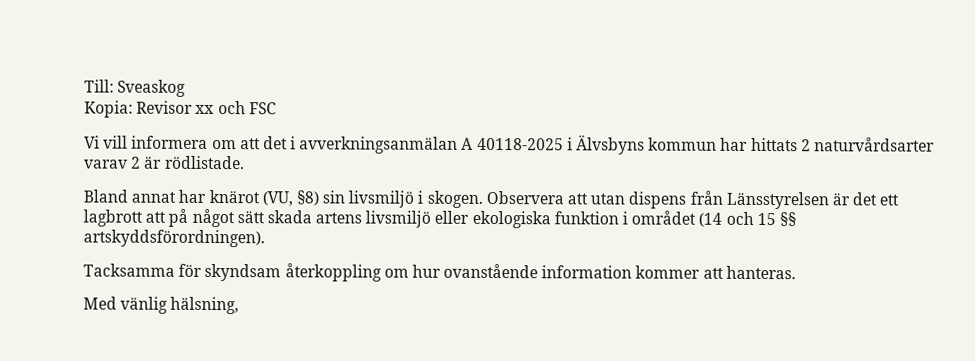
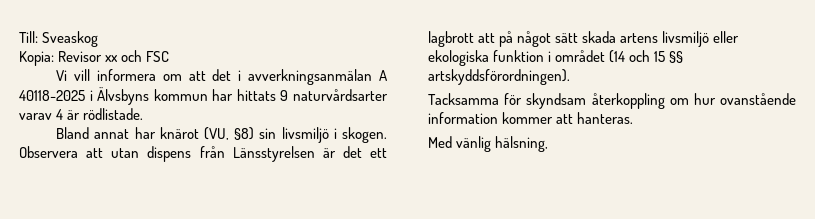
[800,139,811,152] 2 -> [280,90,289,101] 9
[131,156,142,169] 2 -> [56,109,64,120] 4

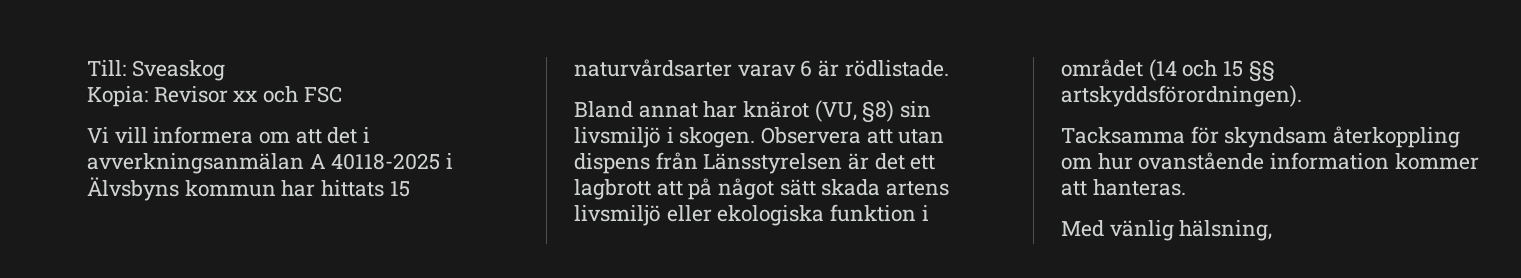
[280,90,289,101] 9 -> [389,181,410,197] 15
[56,109,64,120] 4 -> [800,60,813,77] 6

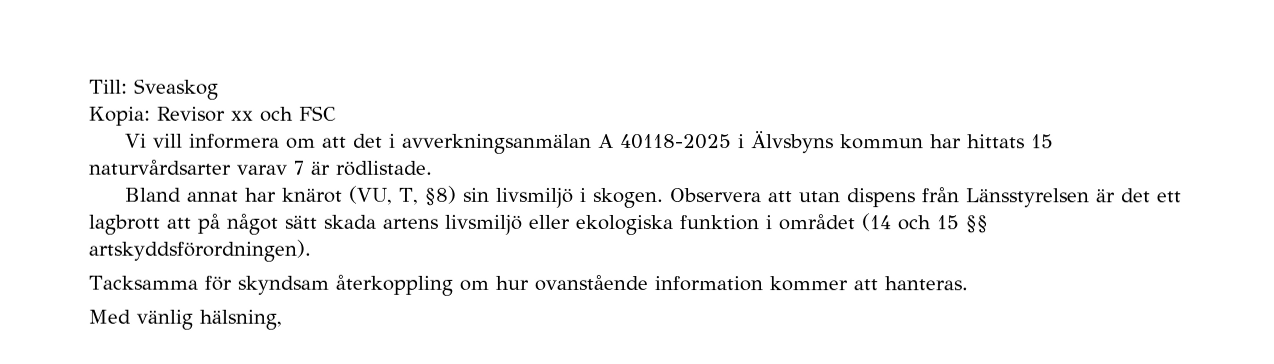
[800,60,813,77] 6 -> [294,160,305,175] 7
(857, 111) none -> [398,187,419,205] T,

